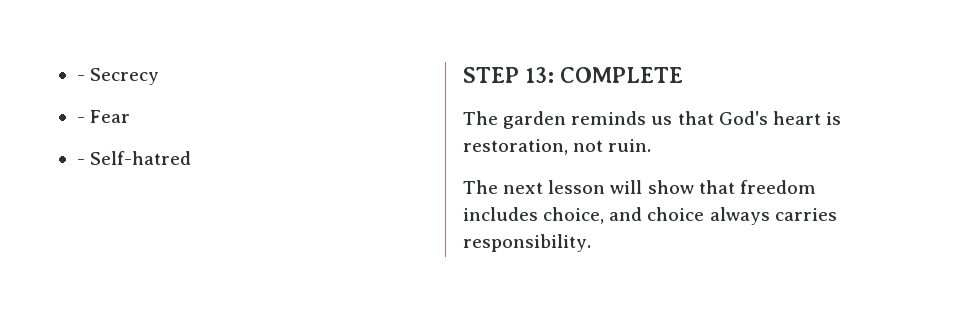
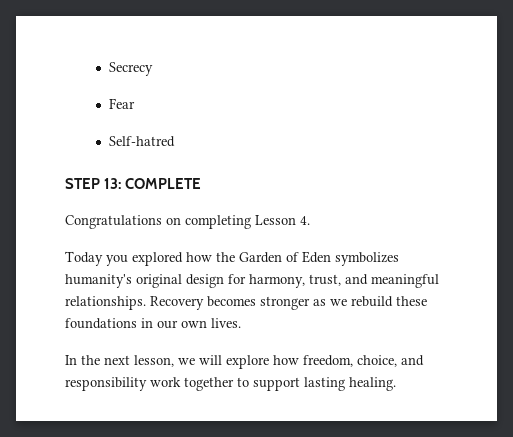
[76,75,85,81] - -> (109, 69) none
[76,117,85,123] - -> (154, 69) none
[76,159,85,165] - -> (136, 103) none
[463,111,841,129] [463,139,652,155] [463,180,816,194] [463,207,837,225] [463,234,591,252] The garden reminds us that God's heart is restoration, not ruin. // The next lesson will show that freedom includes choice, and choice always carries responsibility. -> [65,215,310,229] [65,251,399,266] [65,274,439,288] [65,296,427,310] [65,318,241,329] [65,355,424,369] [65,377,396,391] Congratulations on completing Lesson 4. // Today you explored how the Garden of Eden symbolizes humanity's original design for harmony, trust, and meaningful relationships. Recovery becomes stronger as we rebuild these foundations in our own lives. // In the next lesson, we will explore how freedom, choice, and responsibility work together to support lasting healing.

